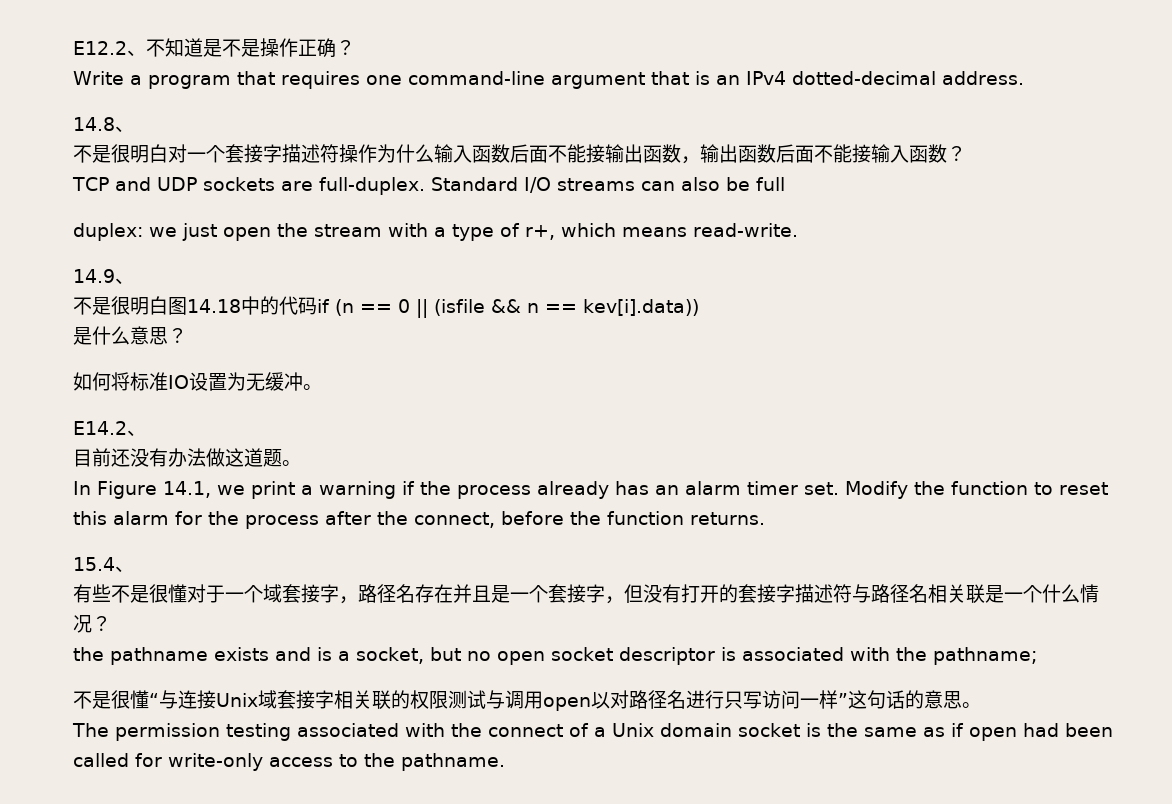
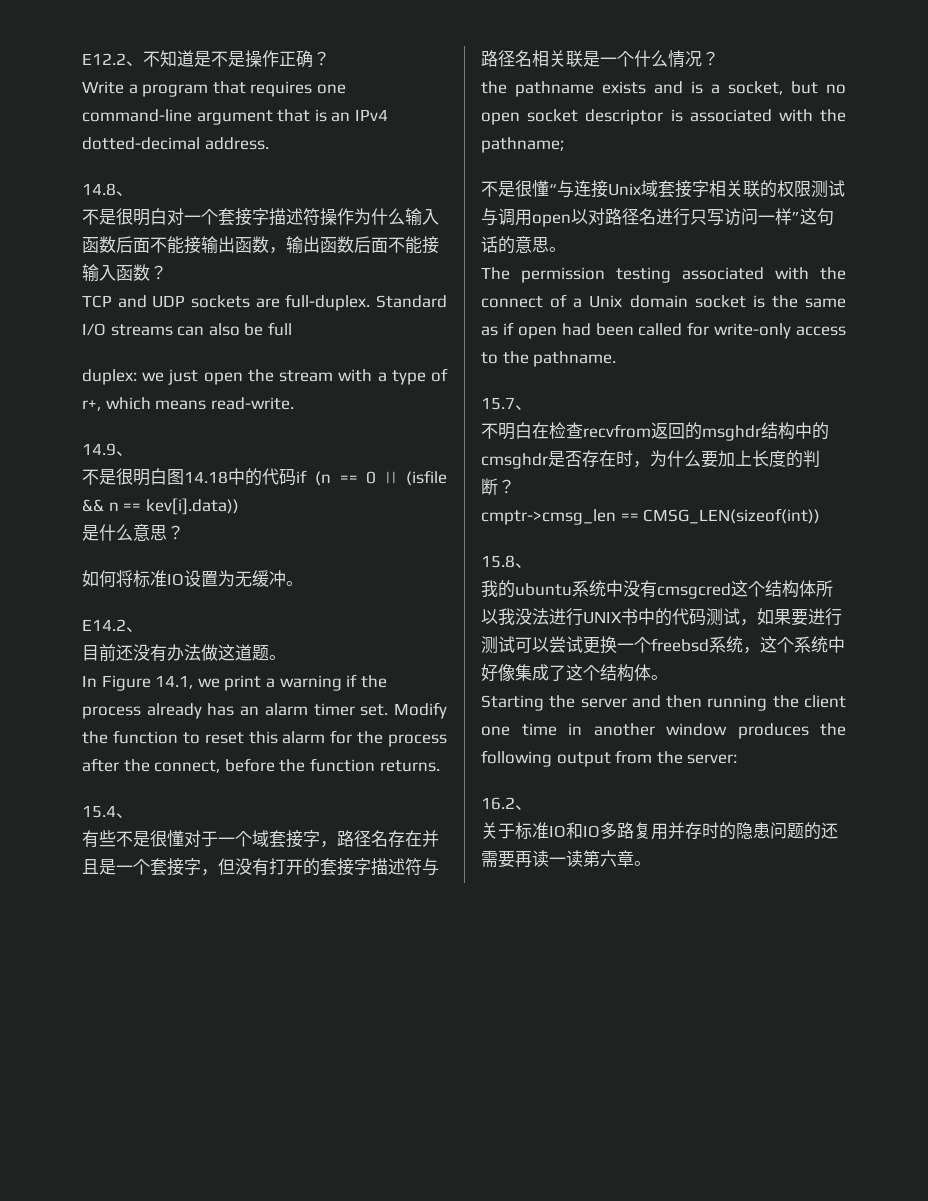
(505, 762) none -> [481,397,532,410] [481,422,829,441] [481,450,820,469] [481,478,515,495] [481,508,821,525] [481,555,532,568] [481,580,833,599] [481,608,842,626] [481,636,845,654] [481,664,668,682] [481,695,846,711] [481,723,846,739] [481,750,738,767] [481,797,532,810] [481,822,838,840] [481,850,651,868] // 15.7、 // 不明白在检查recvfrom返回的msghdr结构中的cmsghdr是否存在时，为什么要加上长度的判断？ // cmptr->cmsg_len == CMSG_LEN(sizeof(int)) // 15.8、 // 我的ubuntu系统中没有cmsgcred这个结构体所以我没法进行UNIX书中的代码测试，如果要进行测试可以尝试更换一个freebsd系统，这个系统中好像集成了这个结构体。 // Starting the server and then running the client one time in another window produces the following output from the server: // 16.2、 // 关于标准IO和IO多路复用并存时的隐患问题的还需要再读一读第六章。

